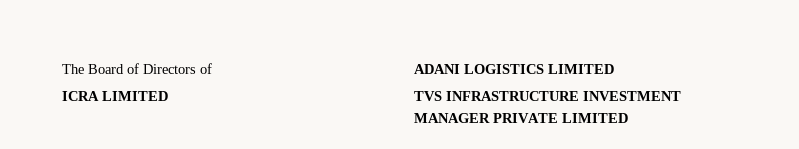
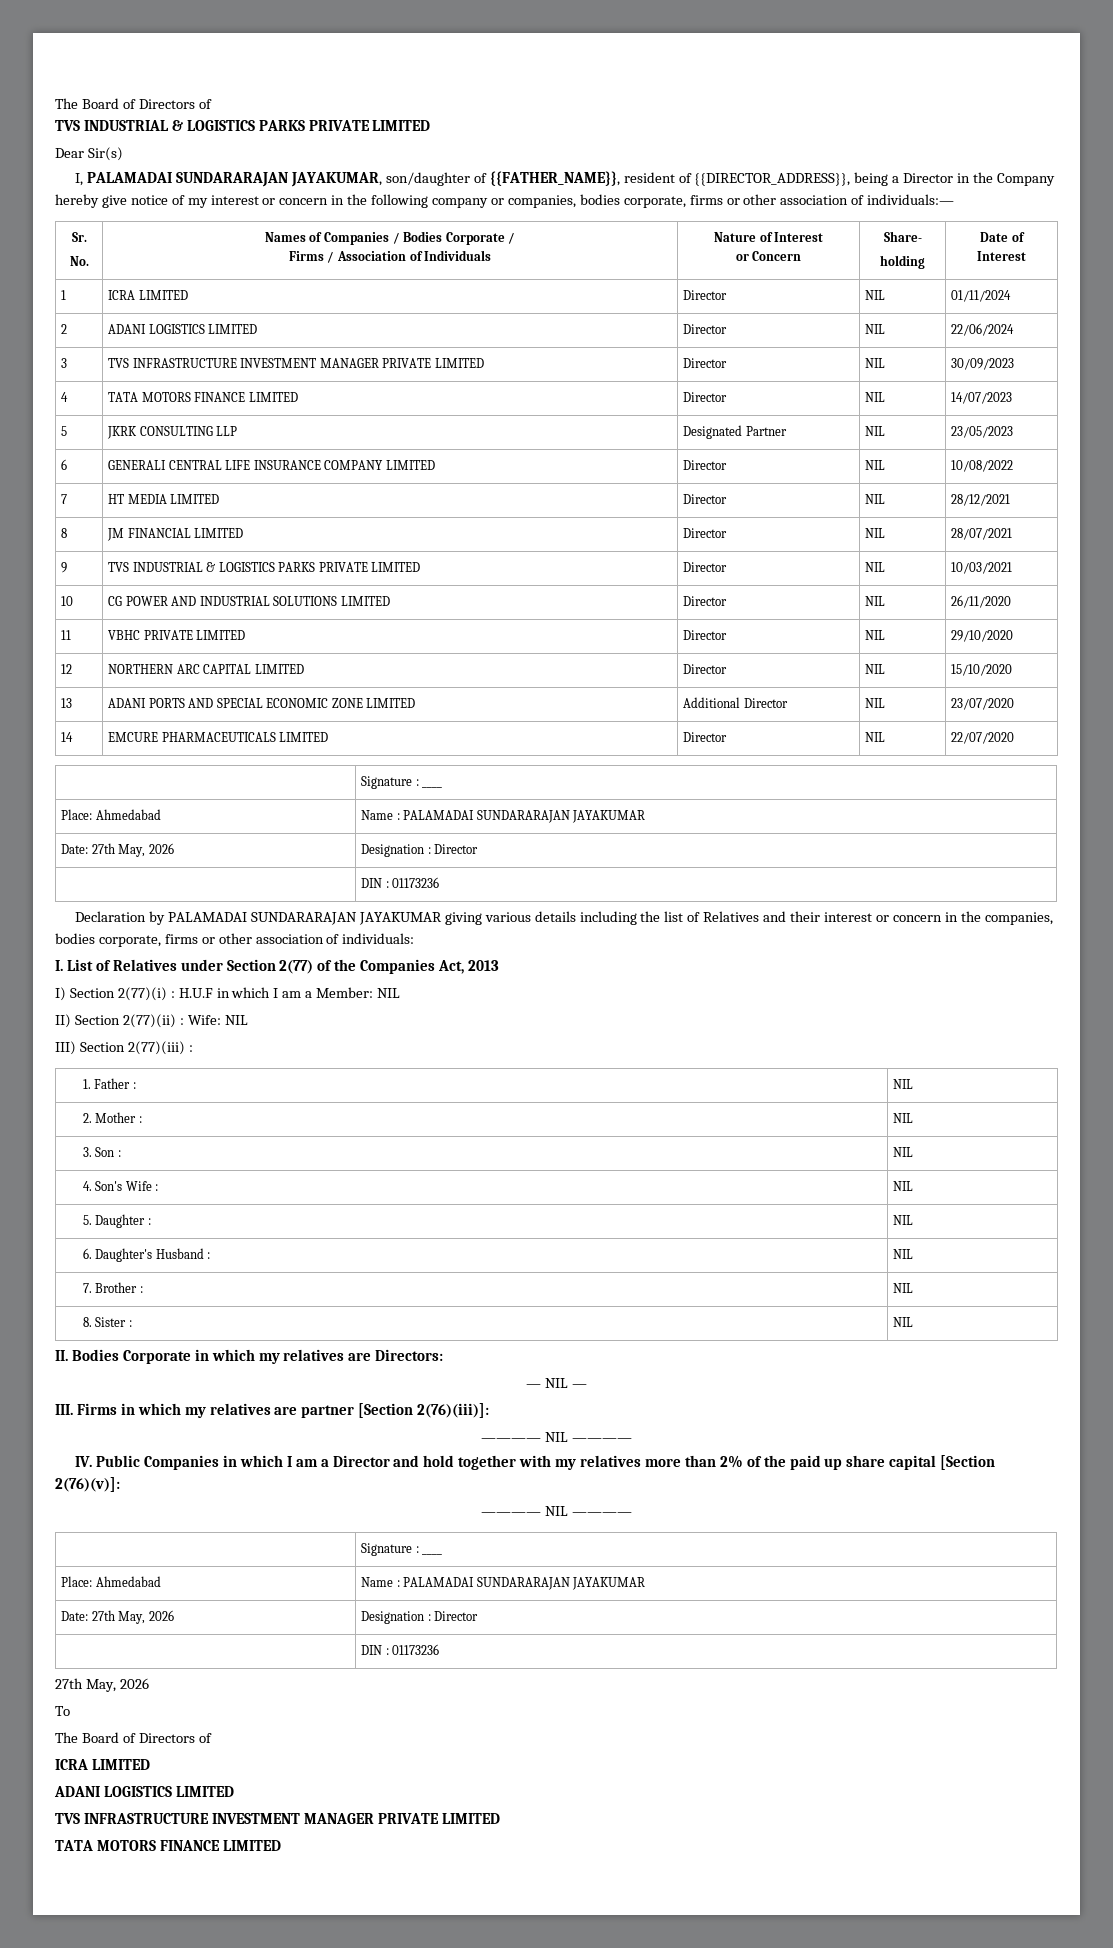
[62,63,212,74] The Board of Directors of -> [55,98,212,109] [55,120,431,131] [55,147,123,161] [75,171,1055,187] [55,194,955,208] [71,232,87,242] [69,256,89,266] [264,231,516,245] [288,250,492,263] [713,232,824,242] [735,251,802,261] [883,231,922,242] [880,255,925,269] [980,232,1025,242] [977,251,1026,261] [61,290,67,300] [108,290,188,300] [683,290,728,300] [865,290,886,300] [951,290,1012,302] [61,324,68,334] [108,324,258,334] [683,324,728,334] [865,324,886,334] [951,323,1015,336] [61,358,68,368] [108,358,484,368] [683,358,728,368] [865,358,886,368] [951,358,1015,370] [61,392,69,402] [108,392,298,402] [683,392,728,402] [865,392,886,402] [951,392,1013,404] [61,426,68,436] [107,426,238,439] [683,425,787,439] [865,426,886,436] [951,426,1014,438] [61,459,68,470] [108,460,435,470] [683,460,728,470] [865,460,886,470] [951,460,1014,472] [61,494,68,504] [108,494,220,504] [683,494,728,504] [865,494,886,504] [951,494,1011,506] [61,528,68,538] [107,528,244,541] [683,528,728,538] [865,528,886,538] [951,528,1013,540] [61,562,68,573] [108,562,421,572] [683,562,728,572] [865,562,886,572] [951,562,1013,574] [61,596,74,606] [108,596,390,606] [683,596,728,606] [865,596,886,606] [951,595,1012,608] [61,630,72,640] [108,630,246,640] [683,630,728,640] [865,630,886,640] [951,630,1014,642] [61,664,73,674] [108,664,304,674] [683,664,728,674] [865,664,886,674] [951,664,1013,676] [61,698,73,708] [108,698,416,708] [683,697,788,708] [865,698,886,708] [951,698,1015,710] [61,732,74,742] [108,732,329,742] [683,732,728,742] [865,732,886,742] [951,732,1015,744] [361,776,419,789] [422,786,443,788] [61,809,161,820] [361,810,646,823] [61,843,174,857] [361,844,479,857] [361,877,440,888] [75,911,1053,925] [55,933,415,947] [55,959,500,974] [55,987,401,1001] [55,1014,248,1028] [55,1041,193,1055] [82,1078,136,1089] [893,1079,914,1089] [82,1112,142,1123] [893,1113,914,1123] [82,1147,121,1157] [893,1147,914,1157] [82,1181,159,1191] [893,1181,914,1191] [82,1214,151,1228] [893,1215,914,1225] [82,1248,211,1262] [893,1249,914,1259] [82,1282,143,1293] [893,1283,914,1293] [82,1317,132,1327] [893,1317,914,1327] [55,1349,444,1364] [526,1378,587,1388] [55,1403,490,1418] [481,1432,632,1442] [75,1455,996,1470] [55,1477,120,1492] [481,1506,632,1516] [361,1543,419,1556] [422,1553,443,1555] [61,1576,161,1587] [361,1577,646,1590] [61,1610,174,1624] [361,1611,479,1624] [361,1644,440,1655] [55,1678,149,1692] [55,1706,70,1716] [55,1732,212,1743] The Board of Directors of // TVS INDUSTRIAL & LOGISTICS PARKS PRIVATE LIMITED // Dear Sir(s) // I, PALAMADAI SUNDARARAJAN JAYAKUMAR, son/daughter of {{FATHER_NAME}}, resident of {{DIRECTOR_ADDRESS}}, being a Director in the Company hereby give notice of my interest or concern in the following company or companies, bodies corporate, firms or other association of individuals:— // Sr. // No. | Names of Companies / Bodies Corporate / // Firms / Association of Individuals | Nature of Interest // or Concern | Share- // holding | Date of // Interest // 1 | ICRA LIMITED | Director | NIL | 01/11/2024 // 2 | ADANI LOGISTICS LIMITED | Director | NIL | 22/06/2024 // 3 | TVS INFRASTRUCTURE INVESTMENT MANAGER PRIVATE LIMITED | Director | NIL | 30/09/2023 // 4 | TATA MOTORS FINANCE LIMITED | Director | NIL | 14/07/2023 // 5 | JKRK CONSULTING LLP | Designated Partner | NIL | 23/05/2023 // 6 | GENERALI CENTRAL LIFE INSURANCE COMPANY LIMITED | Director | NIL | 10/08/2022 // 7 | HT MEDIA LIMITED | Director | NIL | 28/12/2021 // 8 | JM FINANCIAL LIMITED | Director | NIL | 28/07/2021 // 9 | TVS INDUSTRIAL & LOGISTICS PARKS PRIVATE LIMITED | Director | NIL | 10/03/2021 // 10 | CG POWER AND INDUSTRIAL SOLUTIONS LIMITED | Director | NIL | 26/11/2020 // 11 | VBHC PRIVATE LIMITED | Director | NIL | 29/10/2020 // 12 | NORTHERN ARC CAPITAL LIMITED | Director | NIL | 15/10/2020 // 13 | ADANI PORTS AND SPECIAL ECONOMIC ZONE LIMITED | Additional Director | NIL | 23/07/2020 // 14 | EMCURE PHARMACEUTICALS LIMITED | Director | NIL | 22/07/2020 // | Signature : ____ // Place: Ahmedabad | Name : PALAMADAI SUNDARARAJAN JAYAKUMAR // Date: 27th May, 2026 | Designation : Director // | DIN : 01173236 // Declaration by PALAMADAI SUNDARARAJAN JAYAKUMAR giving various details including the list of Relatives and their interest or concern in the companies, bodies corporate, firms or other association of individuals: // I. List of Relatives under Section 2(77) of the Companies Act, 2013 // I) Section 2(77)(i) : H.U.F in which I am a Member: NIL // II) Section 2(77)(ii) : Wife: NIL // III) Section 2(77)(iii) : // 1. Father : | NIL // 2. Mother : | NIL // 3. Son : | NIL // 4. Son's Wife : | NIL // 5. Daughter : | NIL // 6. Daughter's Husband : | NIL // 7. Brother : | NIL // 8. Sister : | NIL // II. Bodies Corporate in which my relatives are Directors: // — NIL — // III. Firms in which my relatives are partner [Section 2(76)(iii)]: // ———— NIL ———— // IV. Public Companies in which I am a Director and hold together with my relatives more than 2% of the paid up share capital [Section 2(76)(v)]: // ———— NIL ———— // | Signature : ____ // Place: Ahmedabad | Name : PALAMADAI SUNDARARAJAN JAYAKUMAR // Date: 27th May, 2026 | Designation : Director // | DIN : 01173236 // 27th May, 2026 // To // The Board of Directors of
(628, 118) none -> [55,1840,281,1851] // TATA MOTORS FINANCE LIMITED

